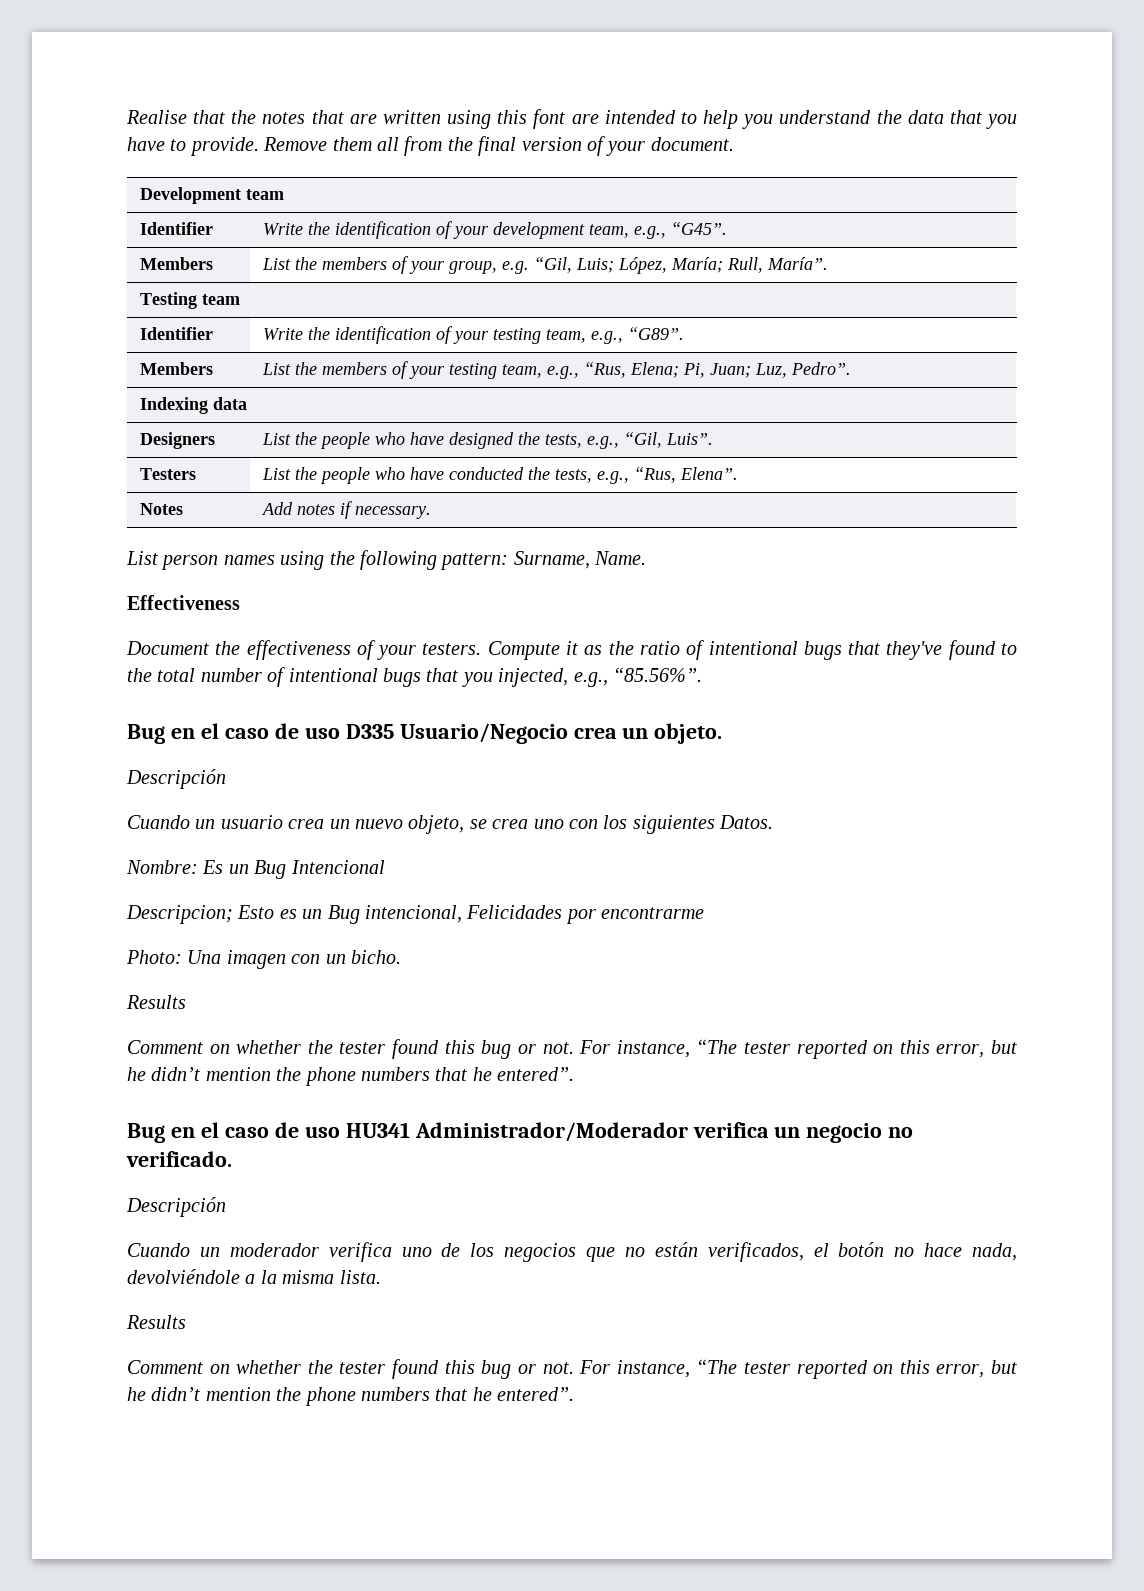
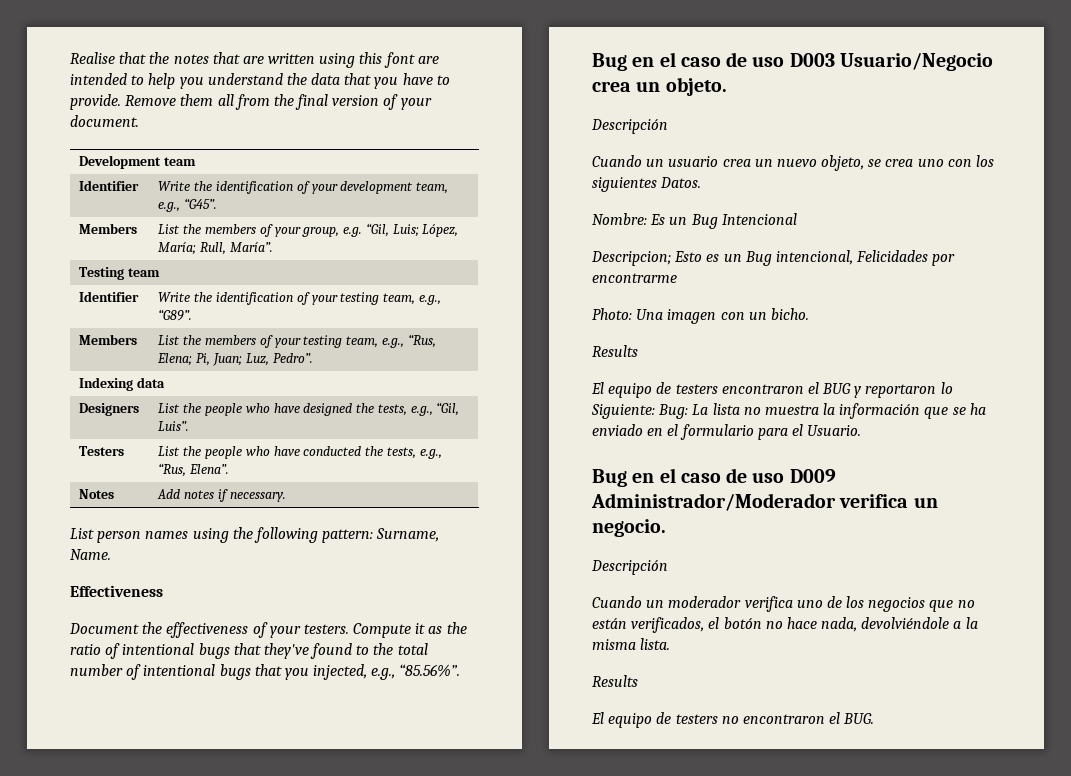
[345,724,394,739] D335 -> [789,53,835,67] D003
[127,1039,1017,1059] [127,1067,575,1086] [127,1122,410,1143] Comment on whether the tester found this bug or not. For instance, “The tester reported on this error, but he didn’t mention the phone numbers that he entered”. // Bug en el caso de uso HU341 -> [591,382,953,398] [591,403,986,419] [592,424,862,440] [592,468,836,487] El equipo de testers encontraron el BUG y reportaron lo Siguiente: Bug: La lista no muestra la información que se ha enviado en el formulario para el Usuario. // Bug en el caso de uso D009
[806,1123,914,1143] [126,1151,232,1167] negocio no verificado. -> [592,519,666,537] negocio.
[127,1359,1017,1379] [127,1387,575,1406] Comment on whether the tester found this bug or not. For instance, “The tester reported on this error, but he didn’t mention the phone numbers that he entered”. -> [591,712,875,728] El equipo de testers no encontraron el BUG.

